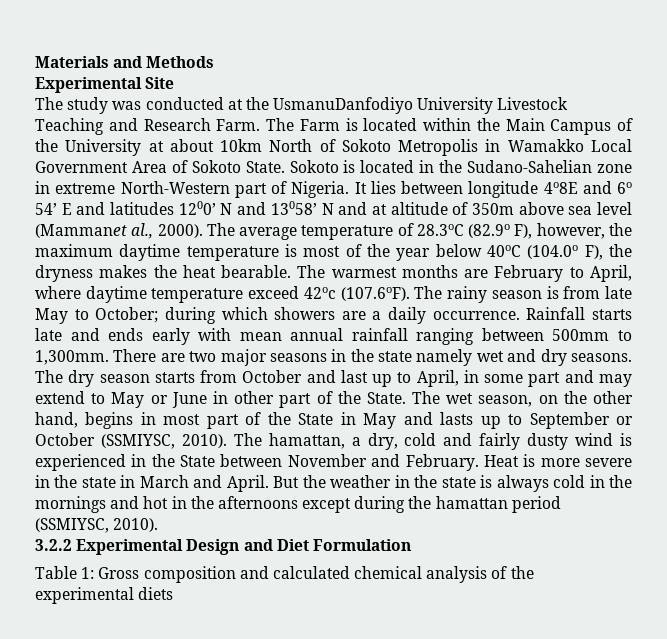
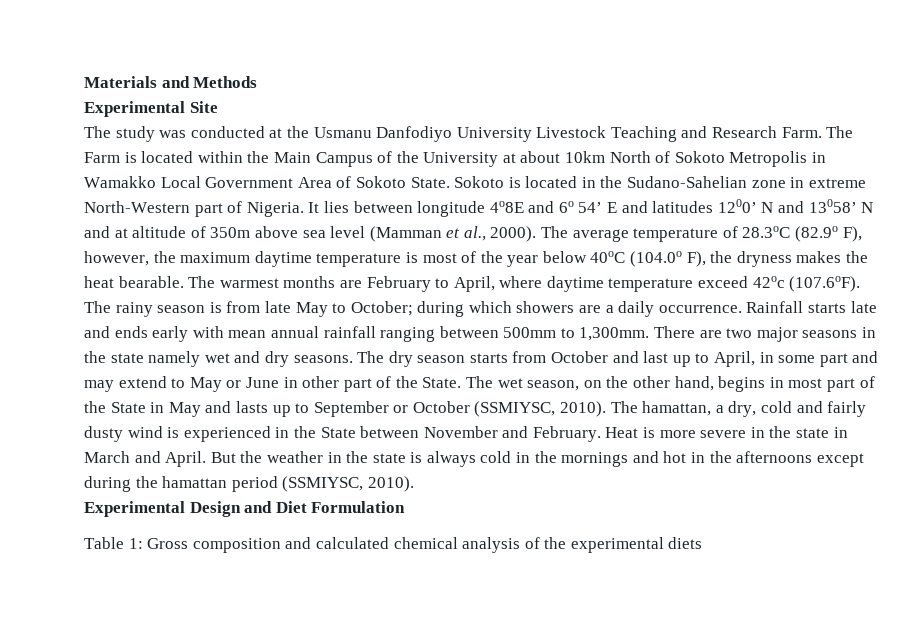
[273,97,414,114] UsmanuDanfodiyo -> [313,126,453,142] Usmanu Danfodiyo
[35,224,127,238] (Mammanet -> [369,226,461,242] (Mamman et
[35,539,72,551] 3.2.2 -> (414, 484) none

